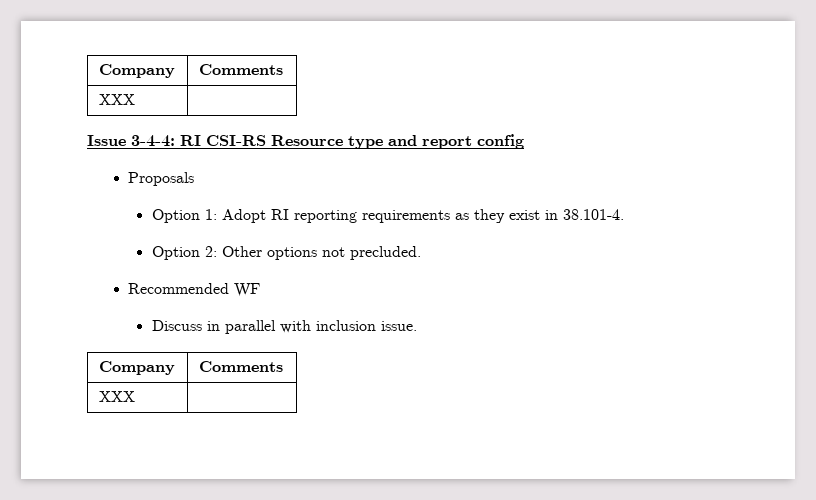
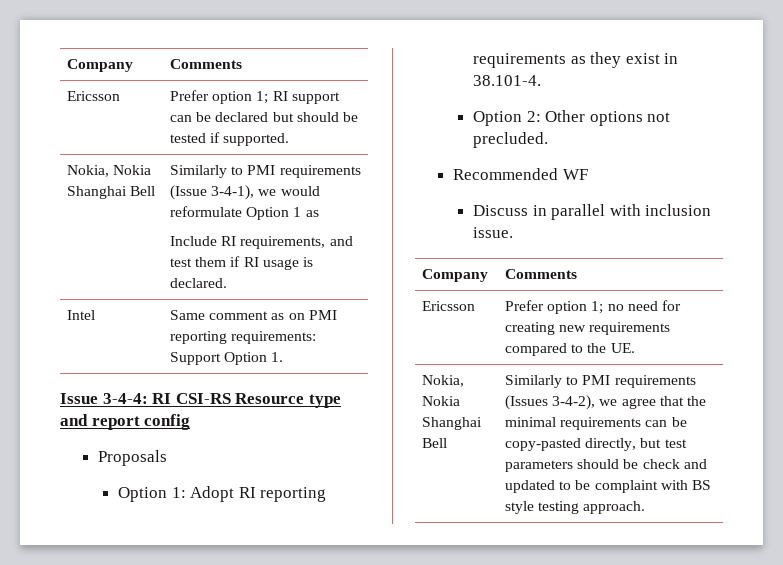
[98,64,175,78] [198,64,283,75] [98,94,135,105] Company | Comments // XXX | -> [67,59,134,72] [170,59,243,69] [67,91,121,101] [170,90,340,104] [170,112,358,122] [170,132,290,146] [67,165,152,177] [67,186,156,199] [170,165,361,178] [170,185,320,200] [170,206,319,220] [170,236,353,249] [170,256,313,270] [170,278,228,288] [67,310,96,320] [170,310,337,320] [170,331,317,344] [170,352,284,365] Company | Comments // Ericsson | Prefer option 1; RI support can be declared but should be tested if supported. // Nokia, Nokia Shanghai Bell | Similarly to PMI requirements (Issue 3-4-1), we would reformulate Option 1 as // Include RI requirements, and test them if RI usage is declared. // Intel | Same comment as on PMI reporting requirements: Support Option 1.
[98,391,135,402] XXX | -> [422,301,476,311] [505,300,681,314] [505,322,671,335] [505,343,635,356] [422,375,465,387] [422,396,461,406] [422,417,483,430] [422,438,448,448] [505,375,696,388] [505,395,706,410] [505,417,687,430] [505,438,687,451] [505,459,707,472] [505,480,711,493] [505,501,646,514] Ericsson | Prefer option 1; no need for creating new requirements compared to the UE. // Nokia, Nokia Shanghai Bell | Similarly to PMI requirements (Issues 3-4-2), we agree that the minimal requirements can be copy-pasted directly, but test parameters should be check and updated to be complaint with BS style testing approach.

